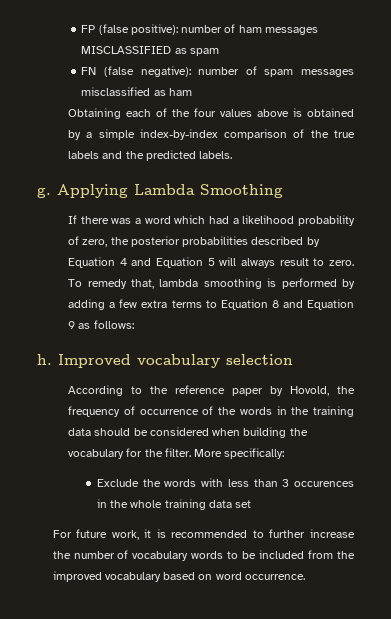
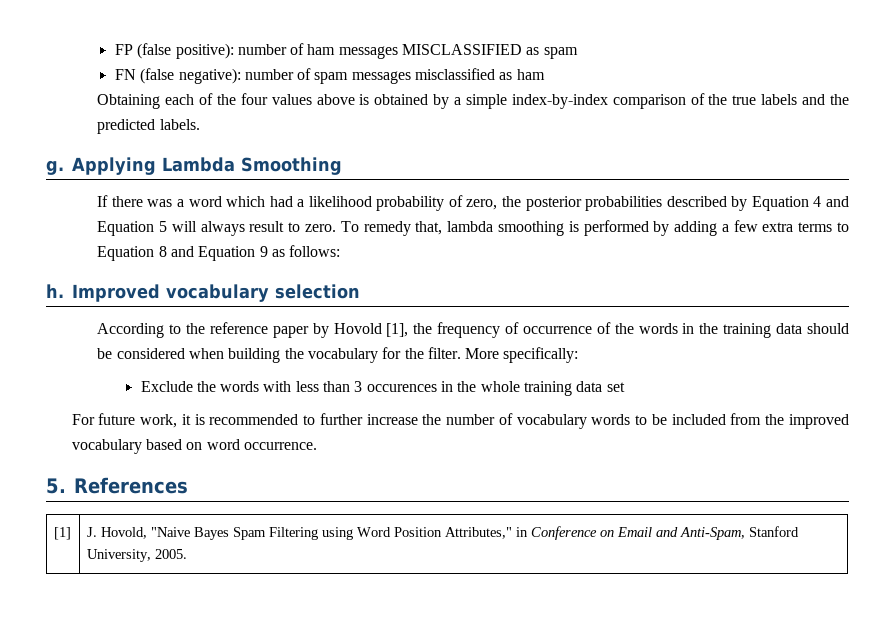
[290,386,330,396] Hovold, -> [333,323,409,337] Hovold [1],
(305, 577) none -> [46,477,188,494] [53,527,71,540] [86,526,799,540] [86,549,187,562] // 5. References // [1] | J. Hovold, "Naive Bayes Spam Filtering using Word Position Attributes," in Conference on Email and Anti-Spam, Stanford University, 2005.

